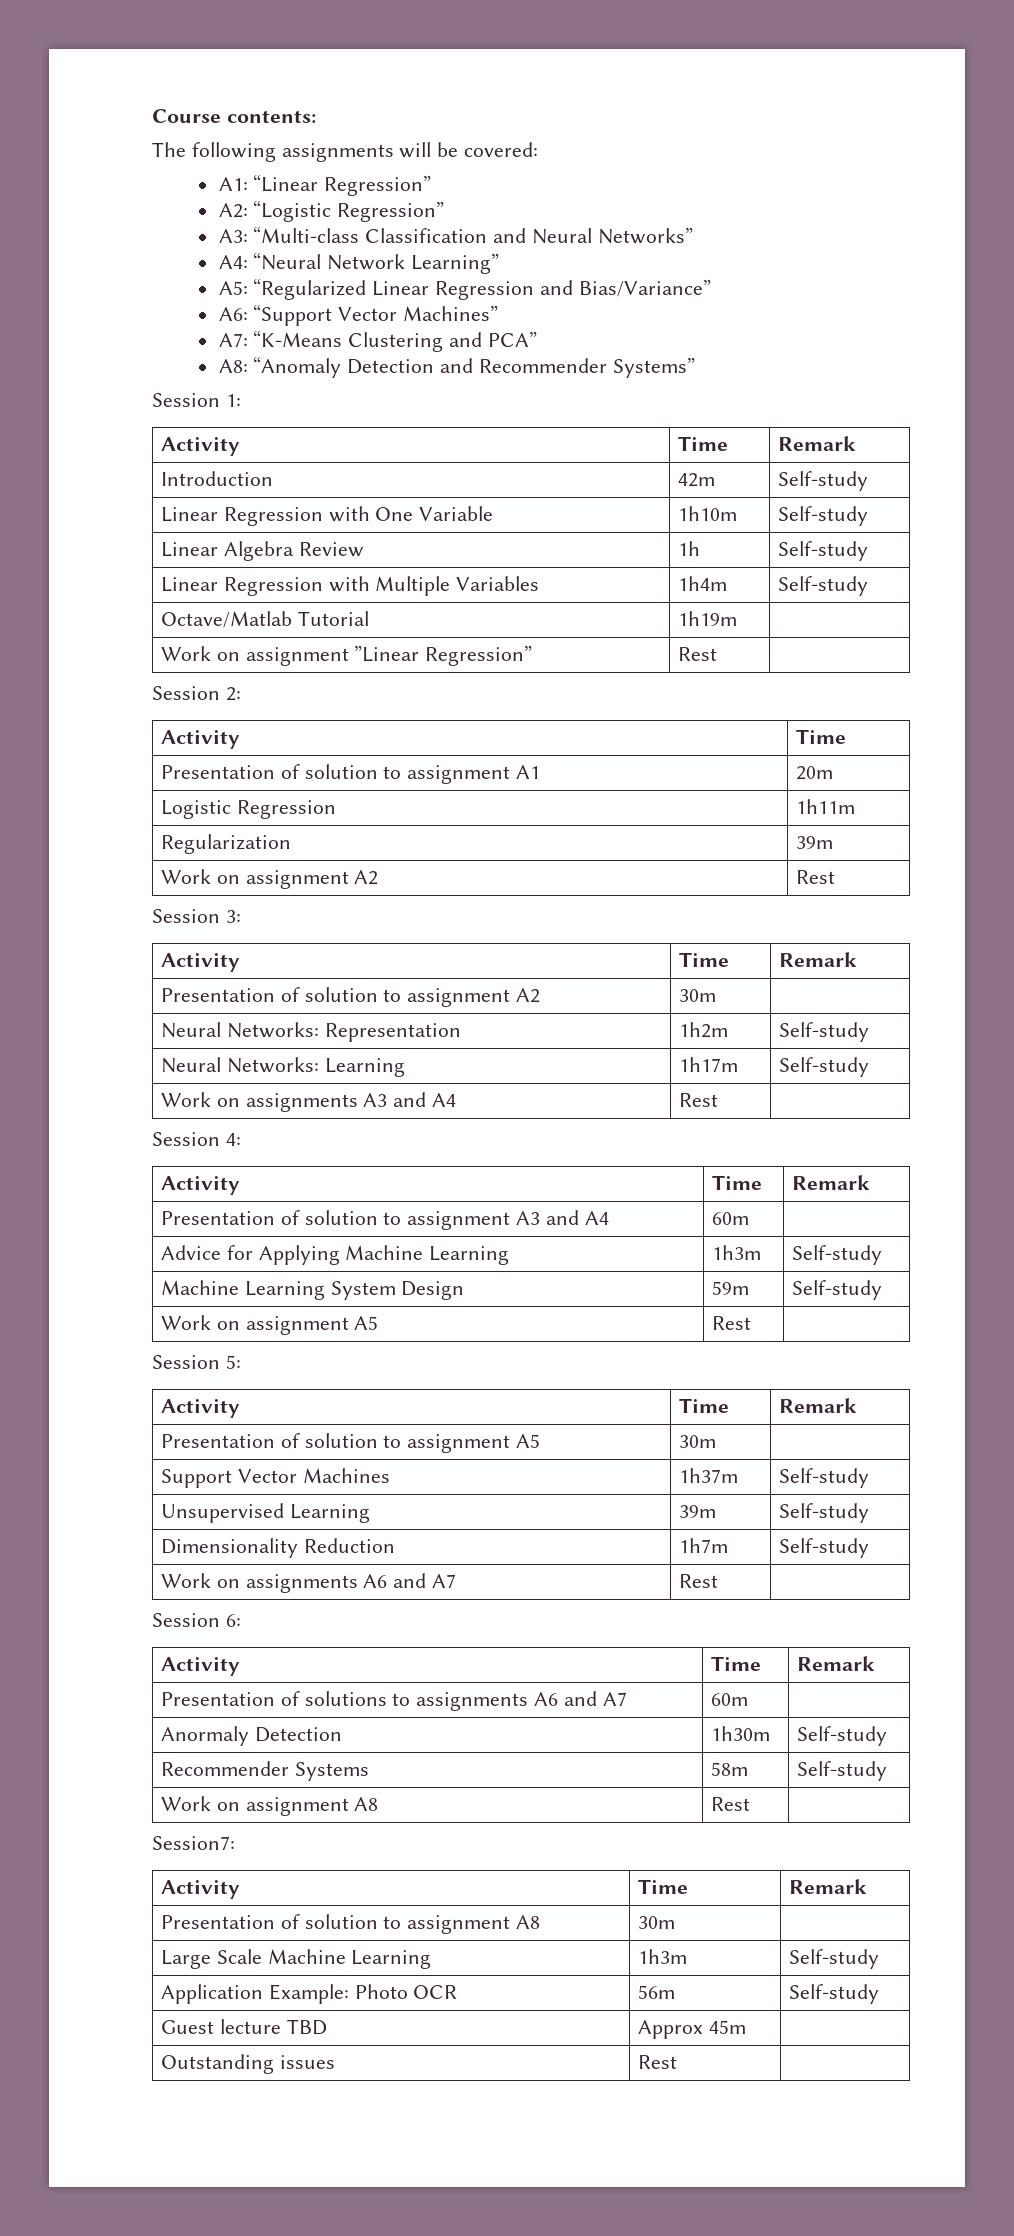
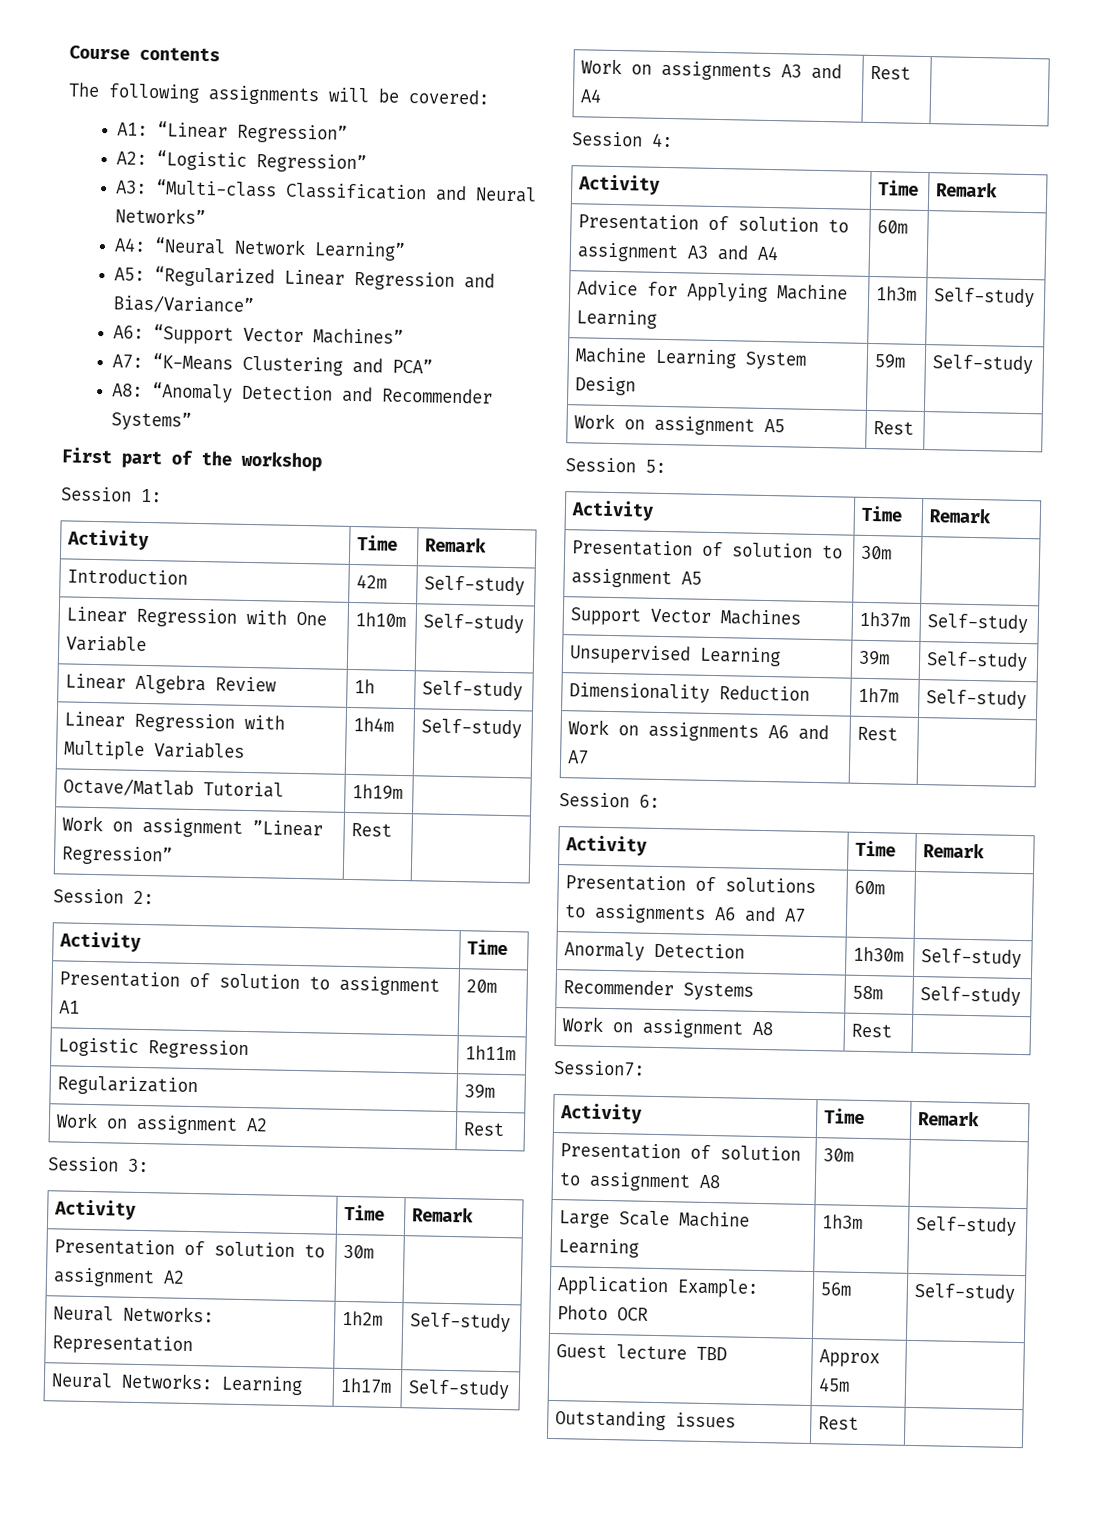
[226,110,316,123] contents: -> [139,46,220,62] contents
(695, 367) none -> [61,447,322,472] // First part of the workshop

